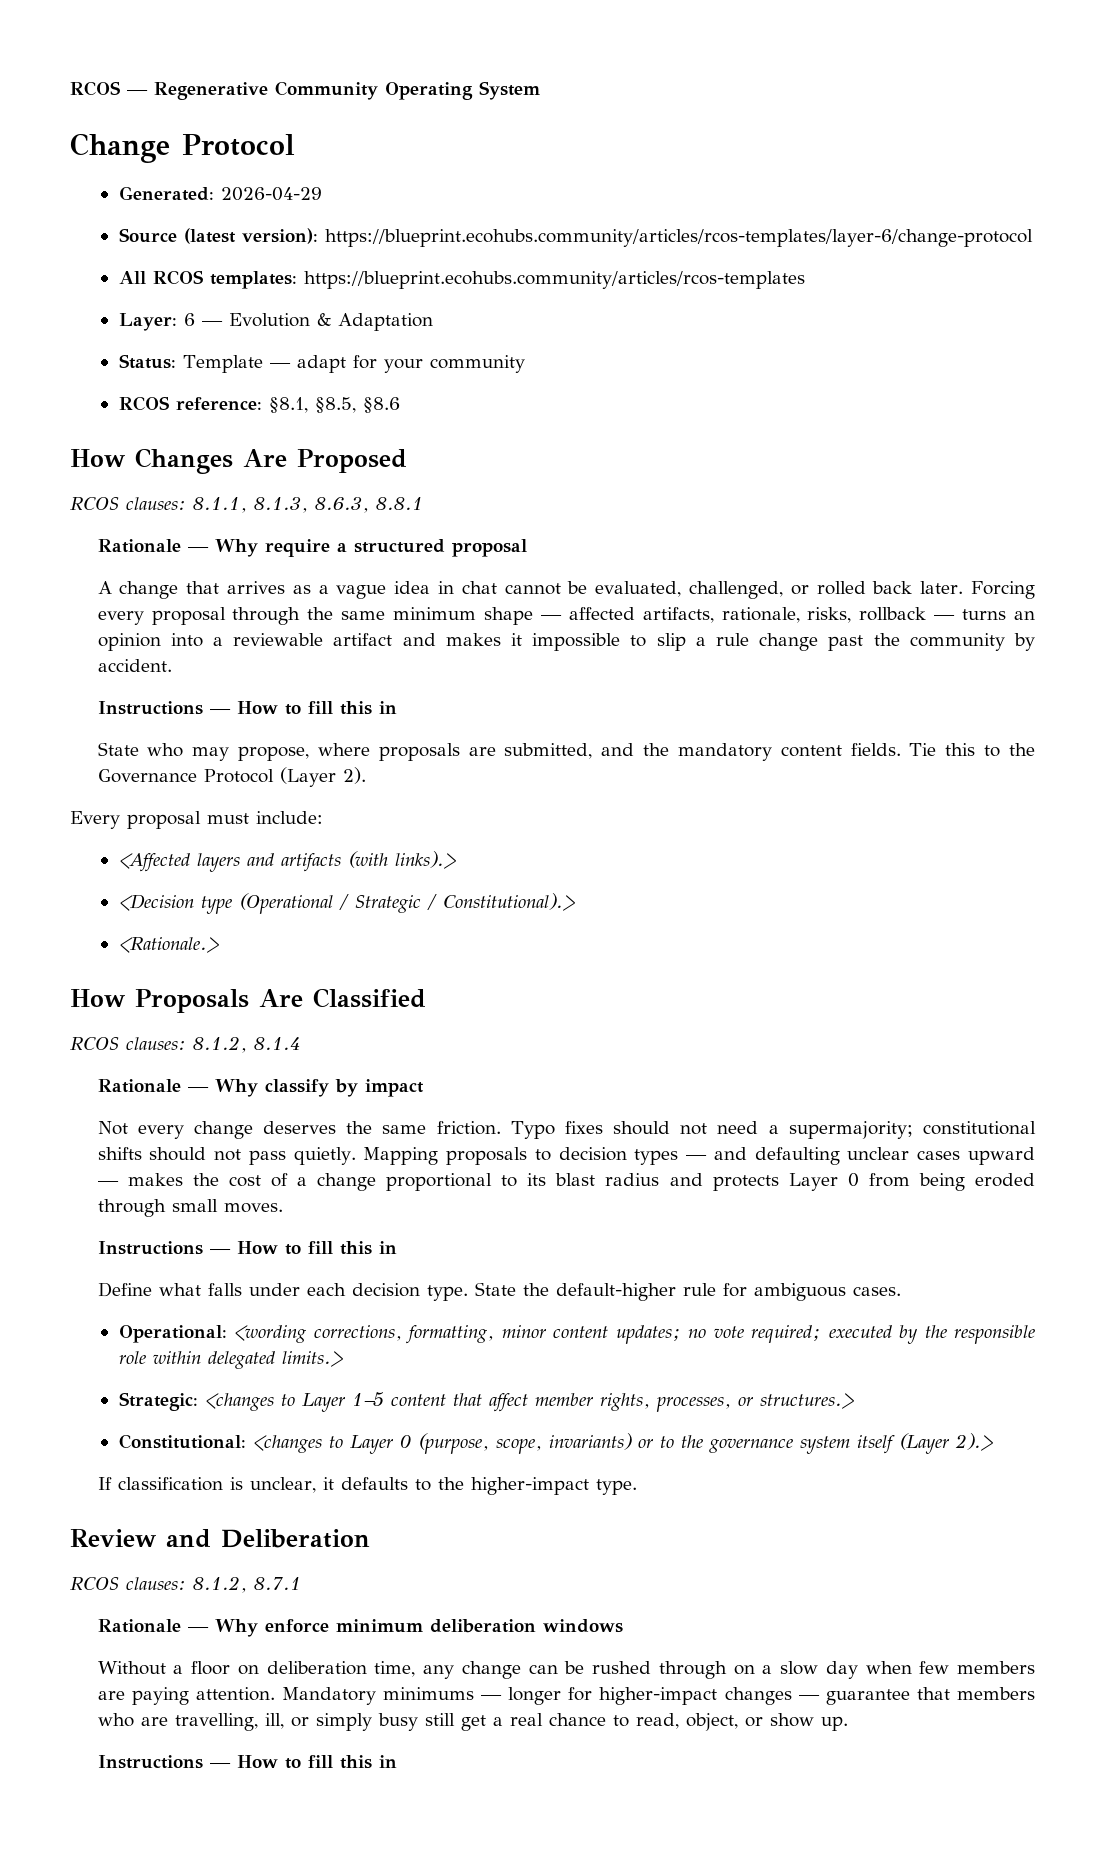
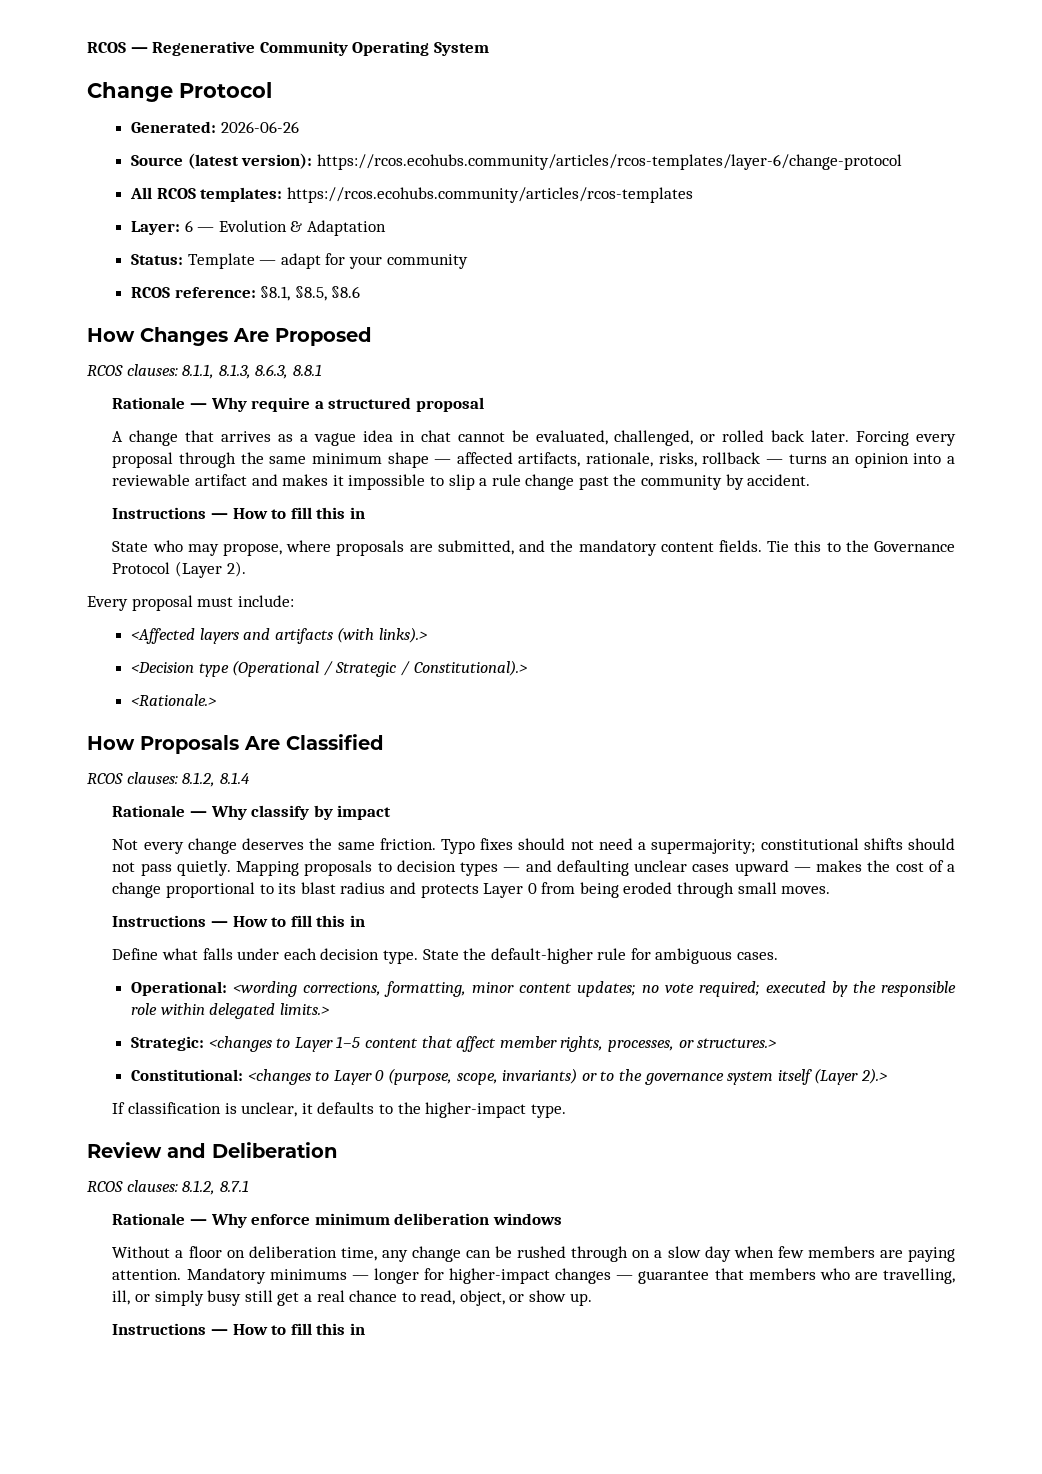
[220,187,322,201] 2026-04-29 -> [220,121,299,133] 2026-06-26
[324,229,1033,247] https://blueprint.ecohubs.community/articles/rcos-templates/layer-6/change-protocol -> [316,154,902,170] https://rcos.ecohubs.community/articles/rcos-templates/layer-6/change-protocol
[303,271,805,289] https://blueprint.ecohubs.community/articles/rcos-templates -> [286,187,693,203] https://rcos.ecohubs.community/articles/rcos-templates

